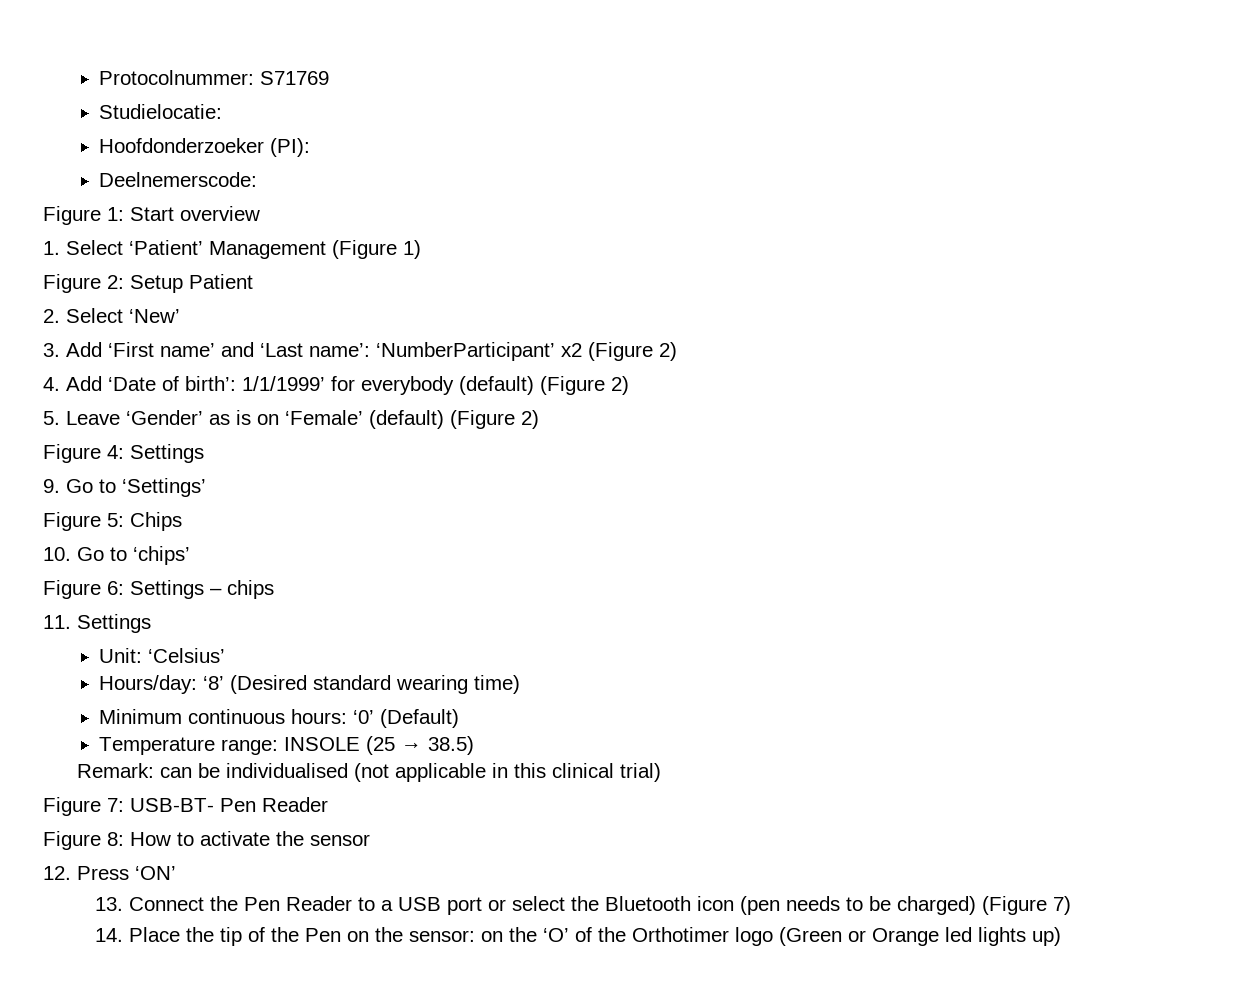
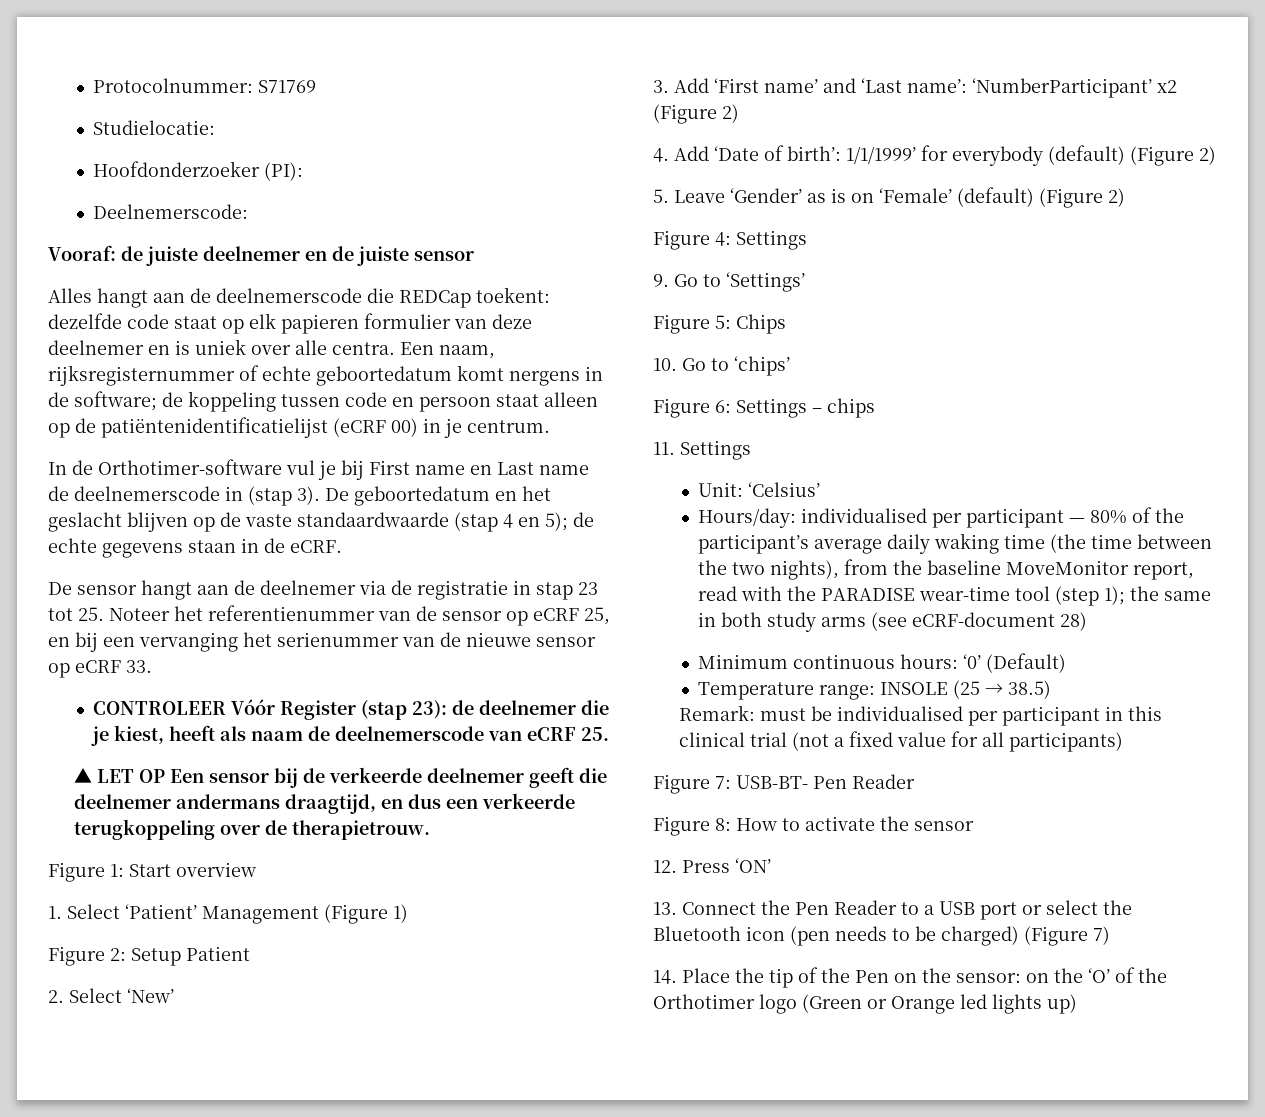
(258, 179) none -> [48,245,474,266] [48,287,550,308] [48,313,532,334] [48,339,495,359] [48,365,603,386] [48,391,598,412] [48,417,550,438] [48,459,589,480] [48,486,551,506] [48,512,594,532] [48,538,342,558] [48,580,598,600] [48,605,610,626] [48,632,596,652] [48,660,152,678] [93,699,610,720] [91,725,610,746] [73,767,607,788] [73,793,575,814] [73,819,430,840] // Vooraf: de juiste deelnemer en de juiste sensor // Alles hangt aan de deelnemerscode die REDCap toekent: dezelfde code staat op elk papieren formulier van deze deelnemer en is uniek over alle centra. Een naam, rijksregisternummer of echte geboortedatum komt nergens in de software; de koppeling tussen code en persoon staat alleen op de patiëntenidentificatielijst (eCRF 00) in je centrum. // In de Orthotimer-software vul je bij First name en Last name de deelnemerscode in (stap 3). De geboortedatum en het geslacht blijven op de vaste standaardwaarde (stap 4 en 5); de echte gegevens staan in de eCRF. // De sensor hangt aan de deelnemer via de registratie in stap 23 tot 25. Noteer het referentienummer van de sensor op eCRF 25, en bij een vervanging het serienummer van de nieuwe sensor op eCRF 33. // CONTROLEER Vóór Register (stap 23): de deelnemer die je kiest, heeft als naam de deelnemerscode van eCRF 25. // ▲ LET OP Een sensor bij de verkeerde deelnemer geeft die deelnemer andermans draagtijd, en dus een verkeerde terugkoppeling over de therapietrouw.
[203,675,521,694] ‘8’ (Desired standard wearing time) -> [801,507,1185,528] [698,533,1213,554] [698,559,1195,580] [698,586,1212,606] [698,612,1088,632] individualised per participant — 80% of the participant’s average daily waking time (the time between the two nights), from the baseline MoveMonitor report, read with the PARADISE wear-time tool (step 1); the same in both study arms (see eCRF-document 28)
[159,767,192,778] can -> [759,708,806,721] must
[353,763,486,782] (not applicable -> [967,706,1100,726] per participant
[619,763,661,782] trial) -> [749,731,1123,752] trial (not a fixed value for all participants)

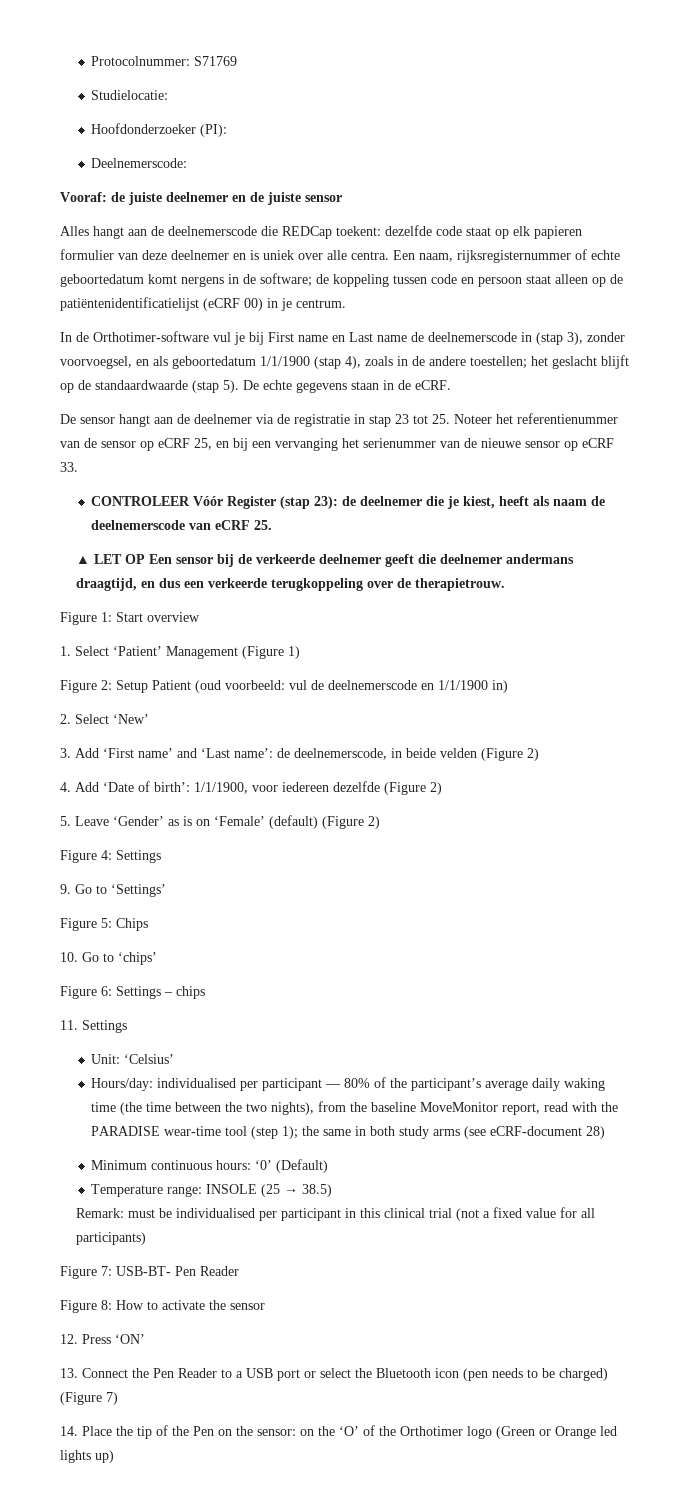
[297,486,517,506] 3). De geboortedatum en -> [567,332,625,345] [60,356,527,369] 3), zonder voorvoegsel, en als geboortedatum 1/1/1900 (stap 4), zoals in de andere toestellen;
[127,512,292,532] blijven op de vaste -> [601,355,629,369] [60,380,91,393] blijft op de
[503,512,594,531] 4 en 5); de -> [223,380,259,393] 5). De
(250, 953) none -> [195,680,508,693] (oud voorbeeld: vul de deelnemerscode en 1/1/1900 in)
[972,78,1177,98] ‘NumberParticipant’ x2 -> [277,748,477,760] de deelnemerscode, in beide velden
[846,145,1125,166] 1/1/1999’ for everybody (default) -> [194,781,380,794] 1/1/1900, voor iedereen dezelfde

